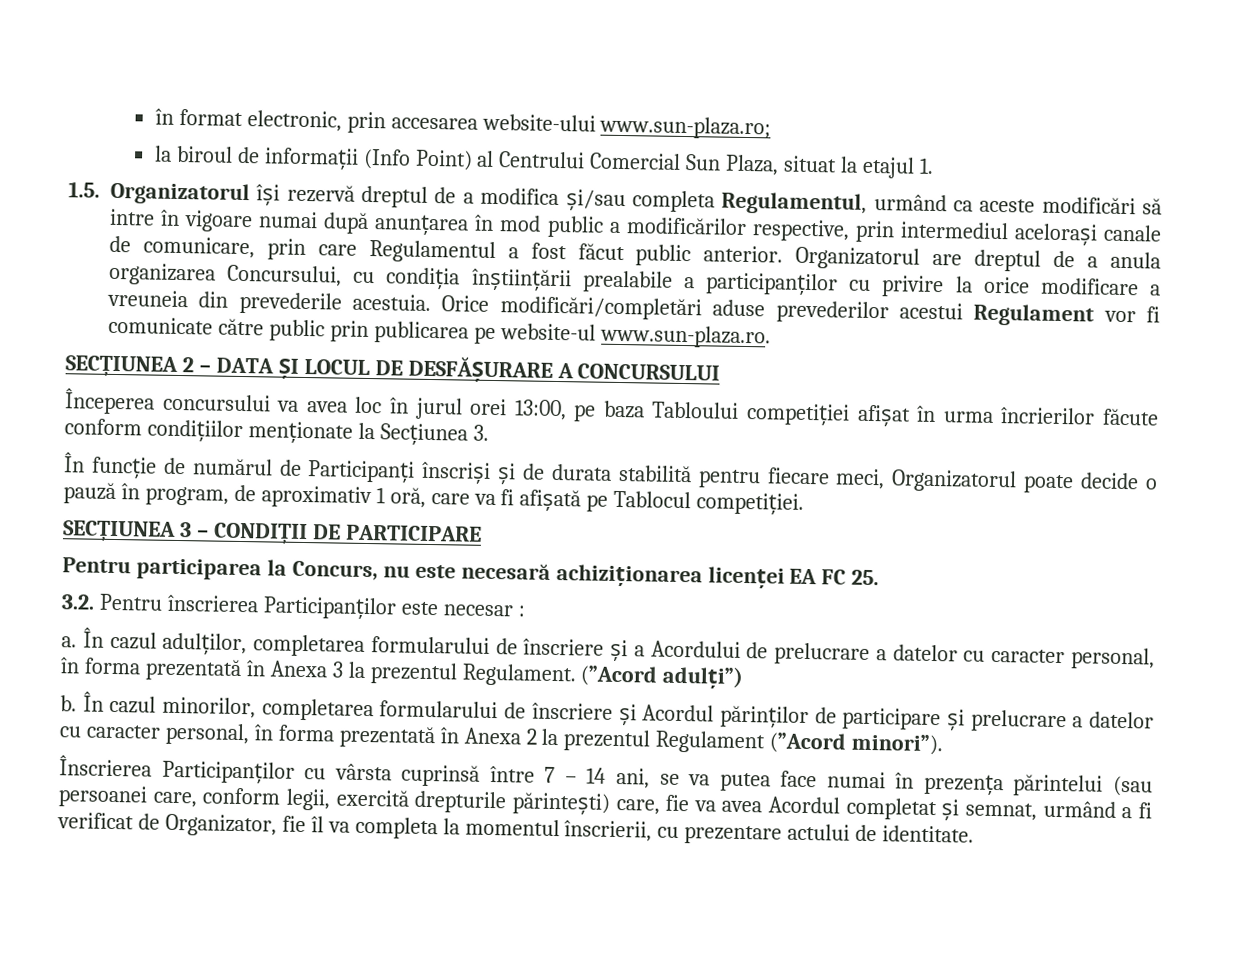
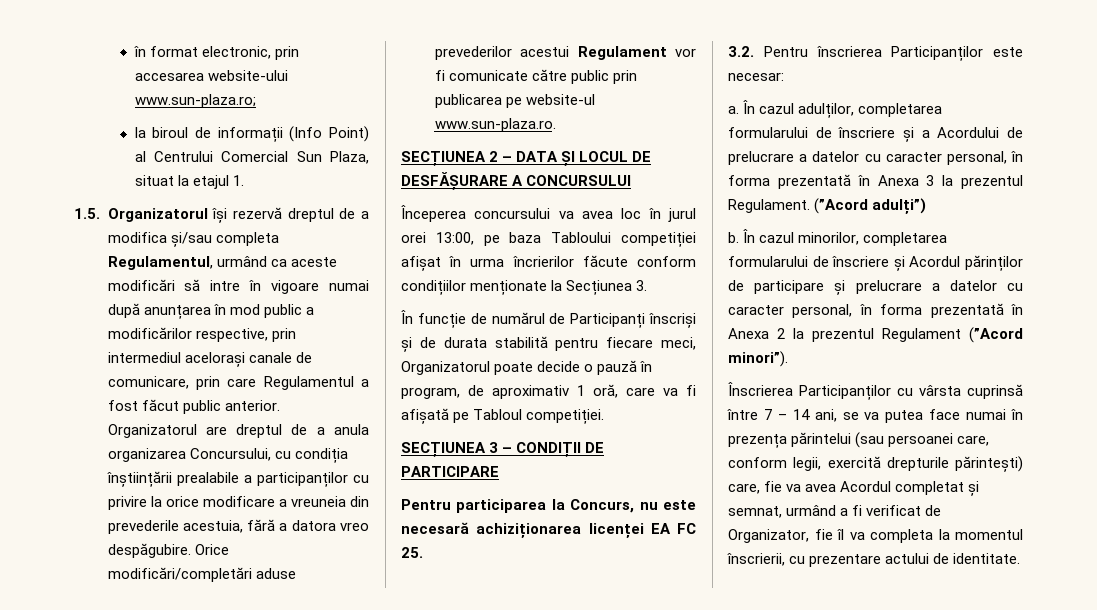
[352,293,432,312] acestuia. -> [182,519,370,533] [107,543,191,558] acestuia, fără a datora vreo despăgubire.
[613,490,692,509] Tablocul -> [473,409,523,420] Tabloul
[442,604,525,617] necesar : -> [728,72,784,81] necesar:

